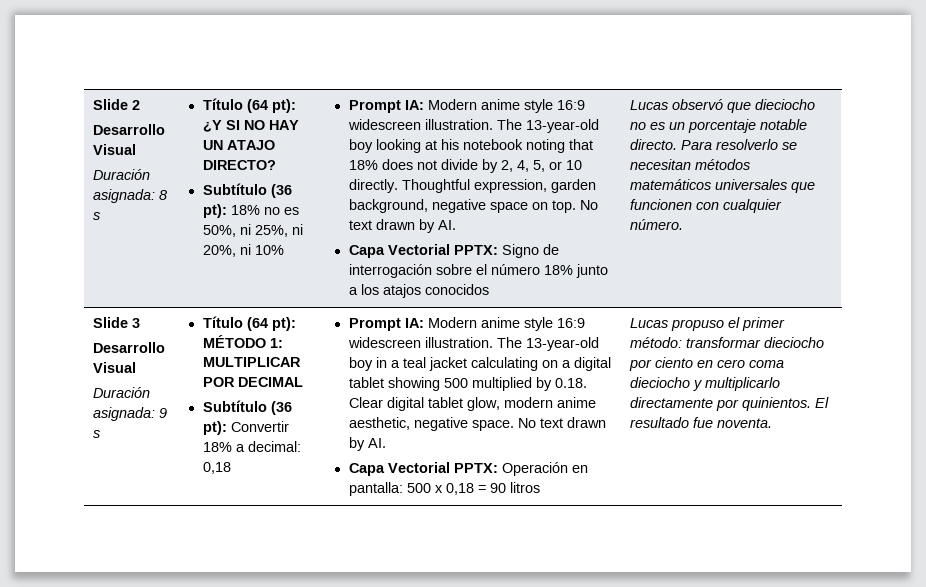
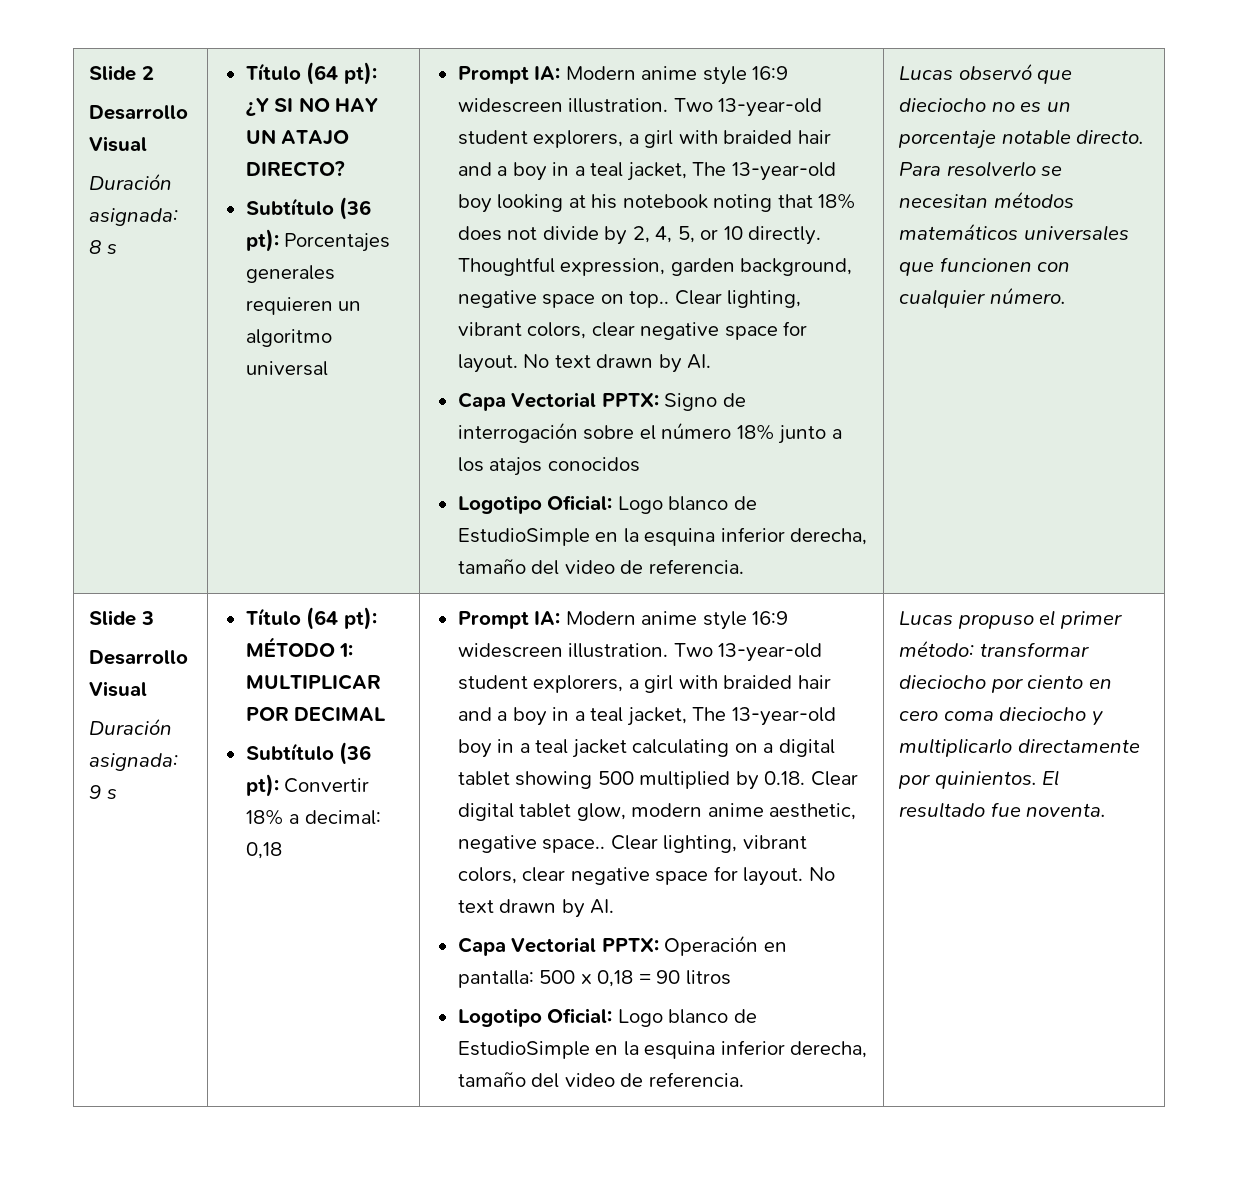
[230,205,299,215] [202,224,303,237] [202,244,284,257] [348,99,585,113] [347,119,493,130] 18% no es 50%, ni 25%, ni 20%, ni 10% | Prompt IA: Modern anime style 16:9 widescreen illustration. -> [284,233,391,252] [245,265,335,283] [245,297,362,315] [245,329,332,347] [245,361,328,376] [457,66,789,85] [457,98,823,117] [457,130,831,148] [457,162,687,181] Porcentajes generales requieren un algoritmo universal | Prompt IA: Modern anime style 16:9 widescreen illustration. Two 13-year-old student explorers, a girl with braided hair and a boy in a teal jacket,
[551,200,576,213] top. -> [629,290,802,308] [457,321,808,340] [457,354,518,373] top.. Clear lighting, vibrant colors, clear negative space for layout.
(489, 289) none -> [457,495,757,514] [457,527,868,546] [457,559,744,575] // Logotipo Oficial: Logo blanco de EstudioSimple en la esquina inferior derecha, tamaño del video de referencia.
(493, 342) none -> [673,643,823,662] [457,675,831,693] [457,707,687,726] Two 13-year-old student explorers, a girl with braided hair and a boy in a teal jacket,
[471,420,514,431] space. -> [542,835,807,853] [457,866,804,886] space.. Clear lighting, vibrant colors, clear negative space for layout.
(540, 487) none -> [457,1008,757,1027] [457,1040,868,1059] [457,1072,744,1088] // Logotipo Oficial: Logo blanco de EstudioSimple en la esquina inferior derecha, tamaño del video de referencia.

